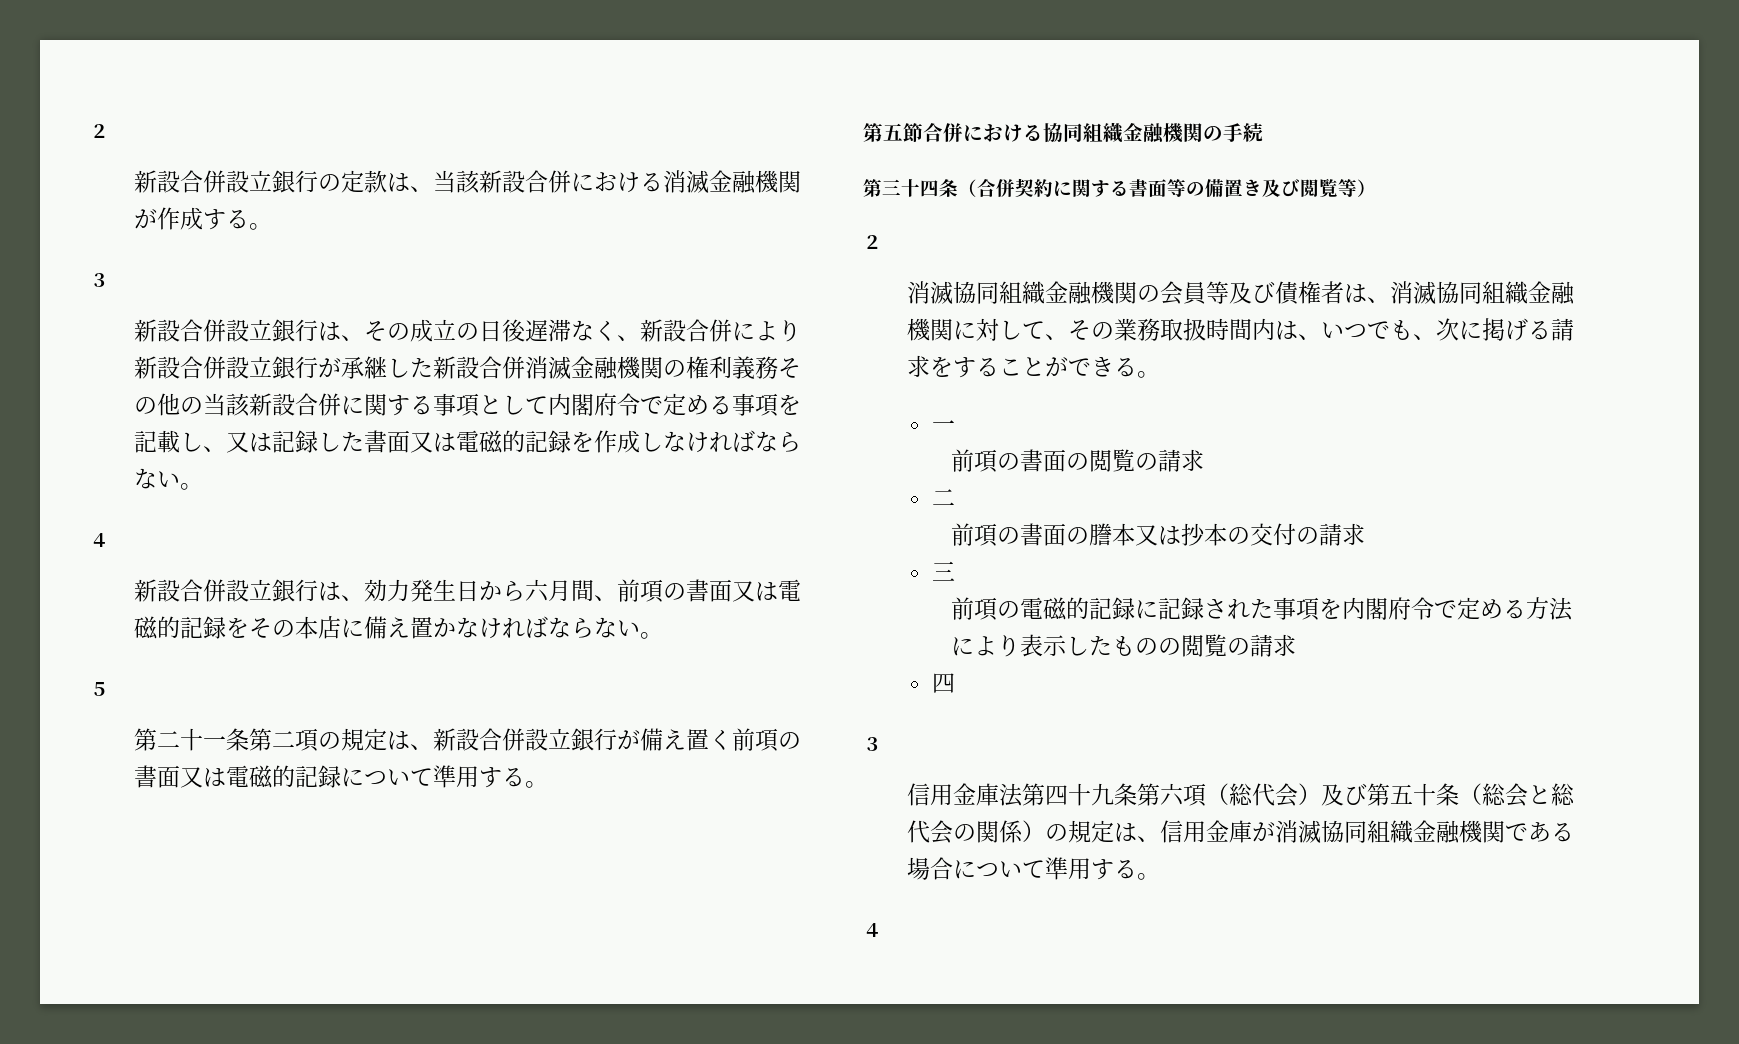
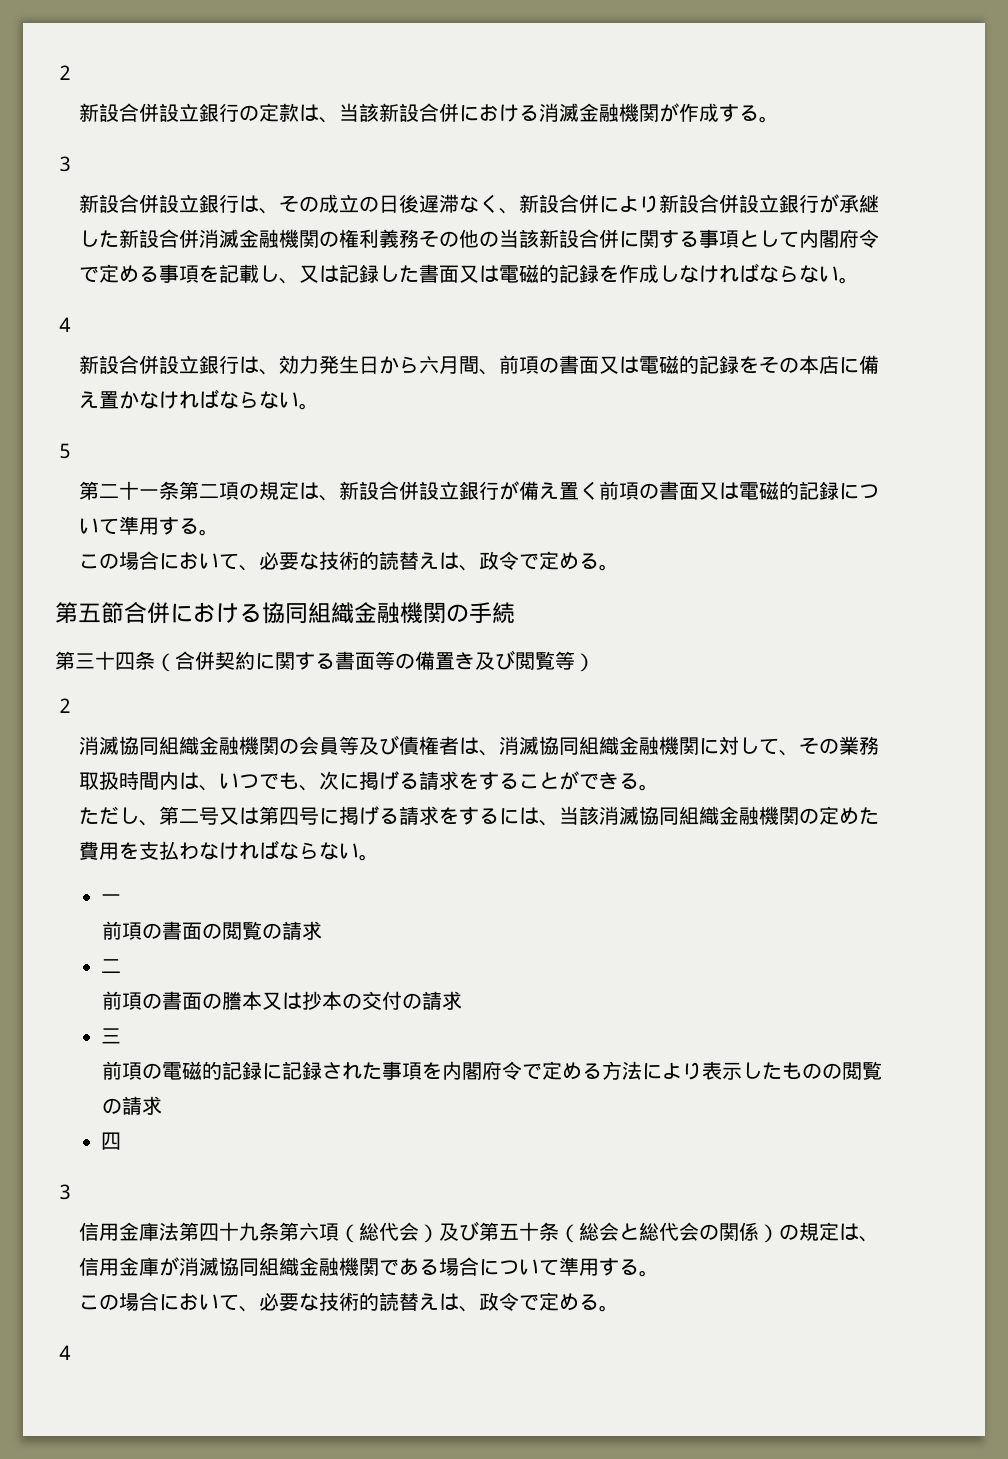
(548, 784) none -> [78,551,619,571] // この場合において、必要な技術的読替えは、政令で定める。
(1160, 374) none -> [78,806,879,826] [78,840,379,861] // ただし、第二号又は第四号に掲げる請求をするには、当該消滅協同組織金融機関の定めた費用を支払わなければならない。
(1160, 876) none -> [78,1292,619,1312] // この場合において、必要な技術的読替えは、政令で定める。

